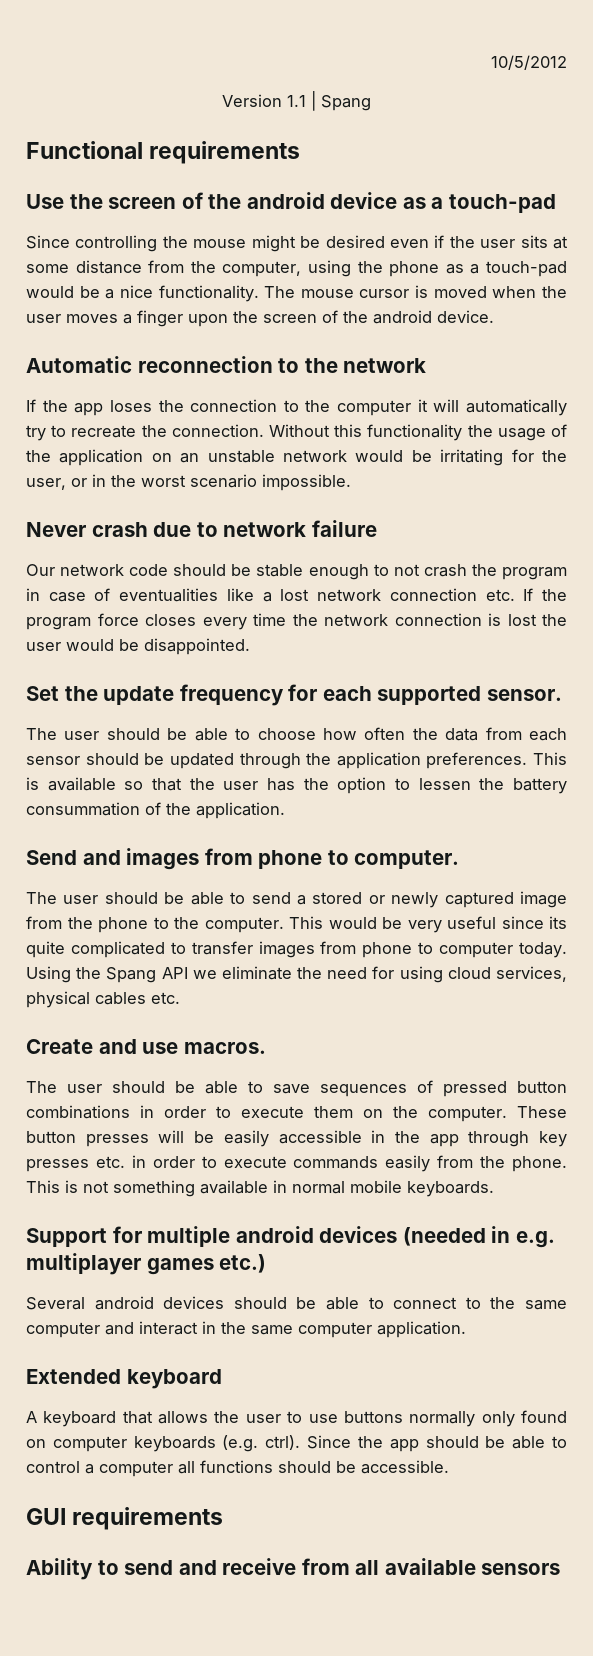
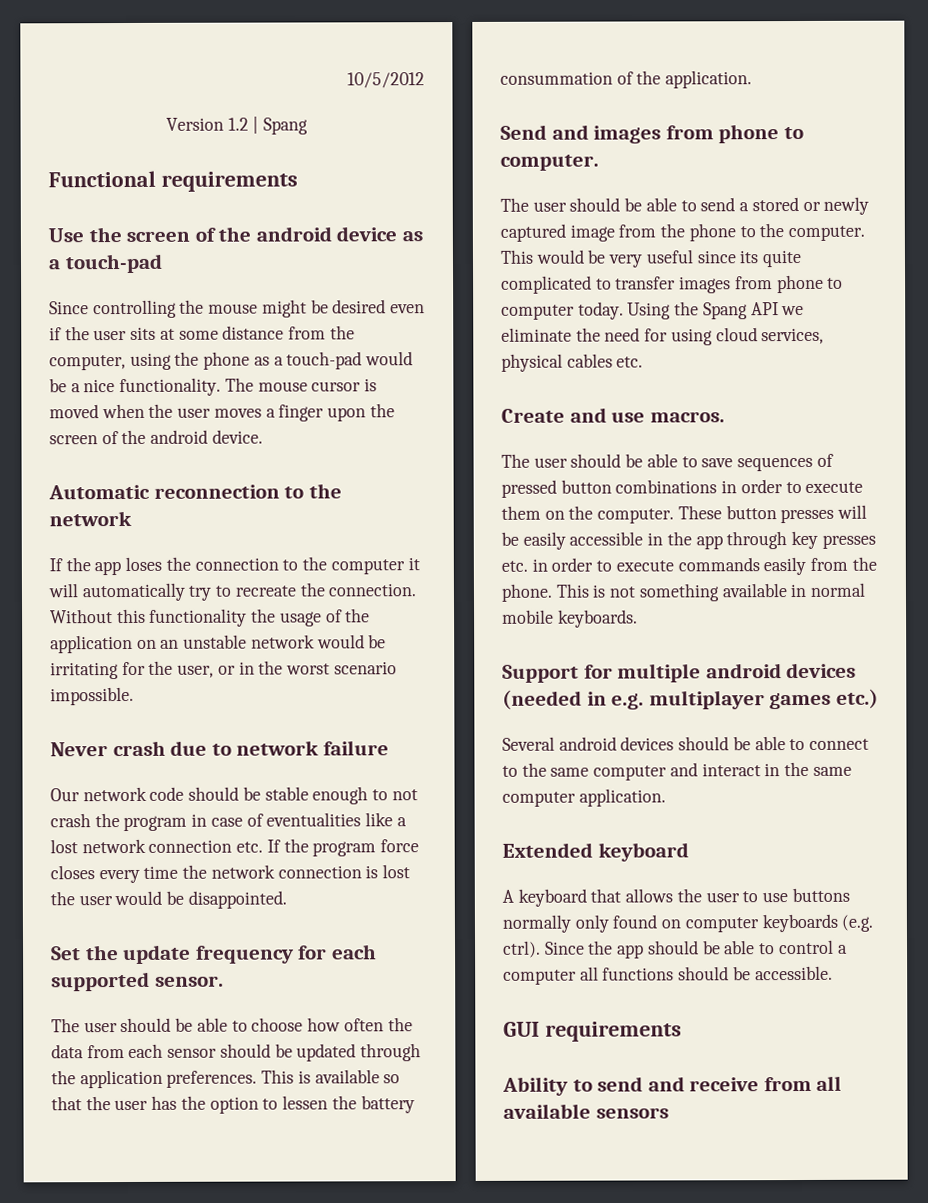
[287,95,306,107] 1.1 -> [227,117,249,131] 1.2

